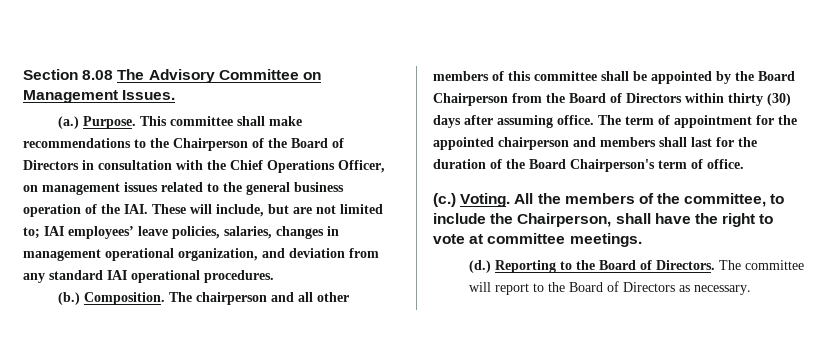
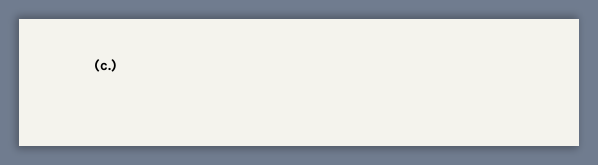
[23,69,321,83] [23,90,176,103] [58,116,303,129] [23,138,344,151] [23,160,385,173] [23,182,344,195] [23,204,383,217] [23,226,339,239] [23,248,379,261] [23,270,274,283] [58,292,350,305] [433,71,795,84] [433,93,791,106] [433,115,797,128] [433,137,757,150] [433,159,744,172] [433,193,785,207] [433,213,774,227] [433,233,642,247] [469,260,805,273] [469,281,752,295] Section 8.08 The Advisory Committee on Management Issues. // (a.) Purpose. This committee shall make recommendations to the Chairperson of the Board of Directors in consultation with the Chief Operations Officer, on management issues related to the general business operation of the IAI. These will include, but are not limited to; IAI employees’ leave policies, salaries, changes in management operational organization, and deviation from any standard IAI operational procedures. // (b.) Composition. The chairperson and all other members of this committee shall be appointed by the Board Chairperson from the Board of Directors within thirty (30) days after assuming office. The term of appointment for the appointed chairperson and members shall last for the duration of the Board Chairperson's term of office. // (c.) Voting. All the members of the committee, to include the Chairperson, shall have the right to vote at committee meetings. // (d.) Reporting to the Board of Directors. The committee will report to the Board of Directors as necessary. -> [93,59,117,72] (c.)

